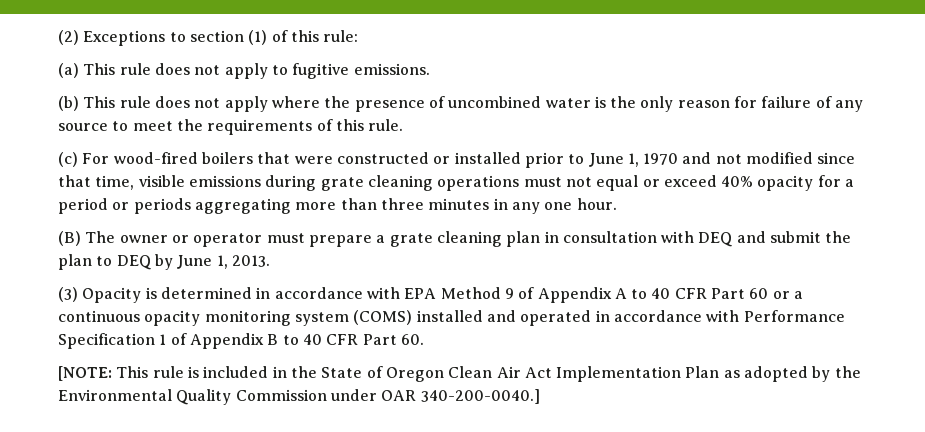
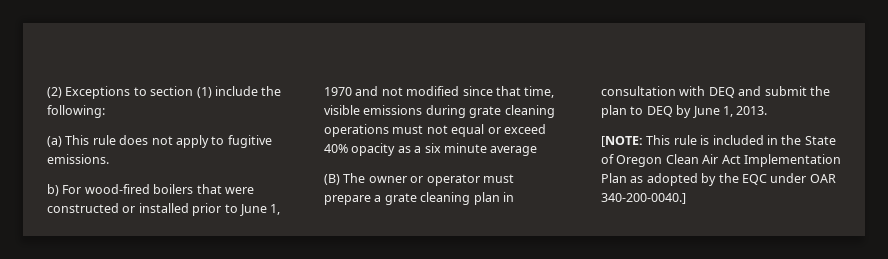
[271,30,359,42] of this rule: -> [214,86,282,96] [47,105,105,118] include the following:
[58,96,864,112] [58,119,404,135] [58,152,78,167] (b) This rule does not apply where the presence of uncombined water is the only reason for failure of any source to meet the requirements of this rule. // (c) -> [47,184,59,196] b)
[817,175,855,187] [58,198,617,214] for a period or periods aggregating more than three minutes in any one hour. -> [397,143,538,156] as a six minute average
[58,287,804,303] [58,310,845,326] [58,333,424,349] // (3) Opacity is determined in accordance with EPA Method 9 of Appendix A to 40 CFR Part 60 or a continuous opacity monitoring system (COMS) installed and operated in accordance with Performance Specification 1 of Appendix B to 40 CFR Part 60. -> (768, 110) none
[58,389,327,405] Environmental Quality Commission -> [741,174,767,185] EQC

